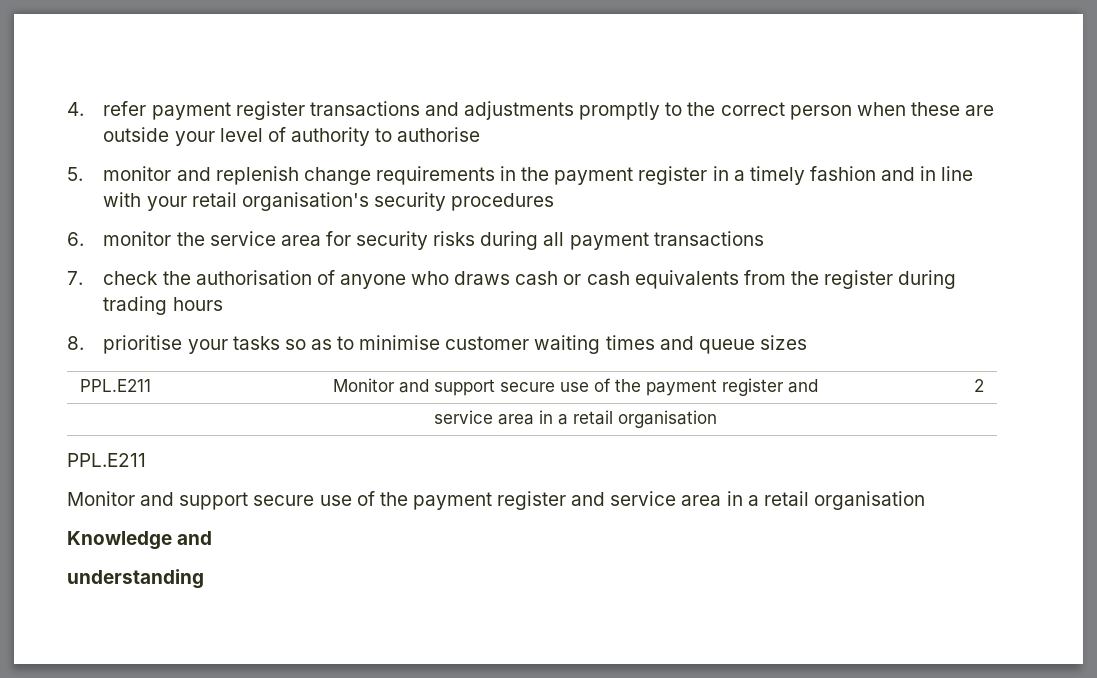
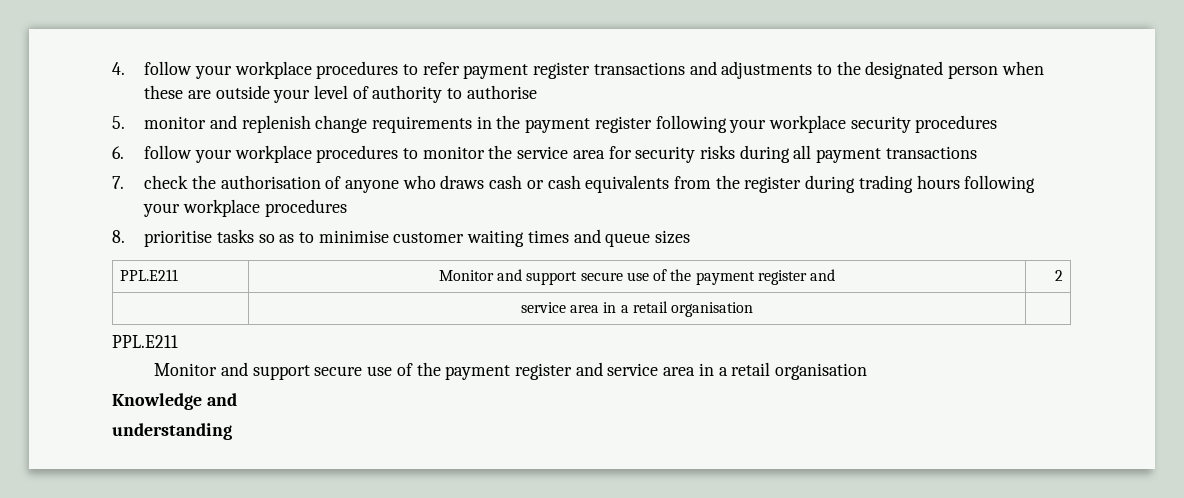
(84, 109) none -> [144,61,418,79] follow your workplace procedures to
[579,102,661,120] promptly -> (813, 70) none
[720,102,785,116] correct -> [865,61,944,79] designated
[712,166,974,185] [103,192,555,211] [67,232,84,246] in a timely fashion and in line with your retail organisation's security procedures // 6. -> [655,115,998,133] [112,145,418,163] following your workplace security procedures // 6. follow your workplace procedures to
(223, 304) none -> [964,175,1036,193] [143,199,347,217] following your workplace procedures
[187,339,228,354] your -> (213, 238) none

